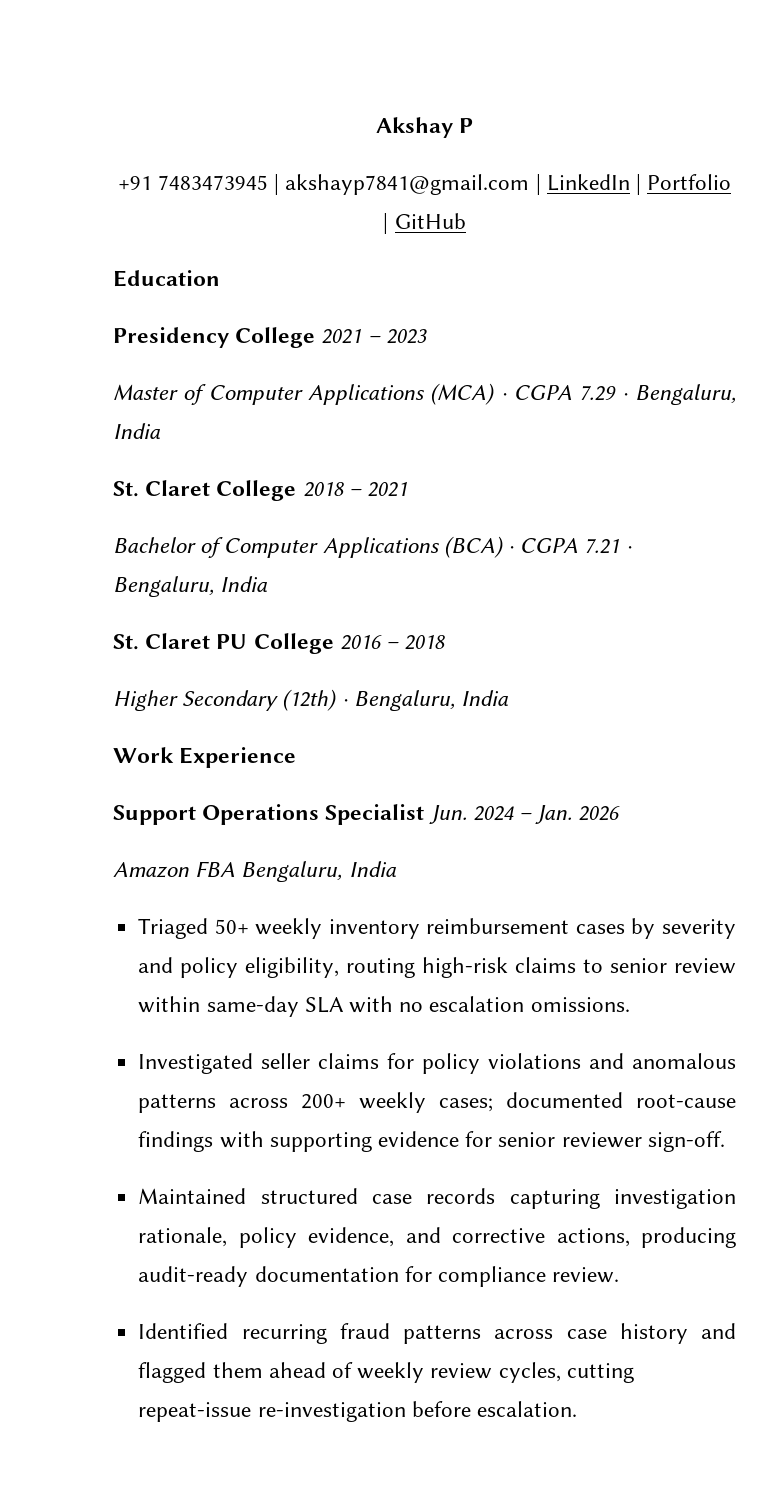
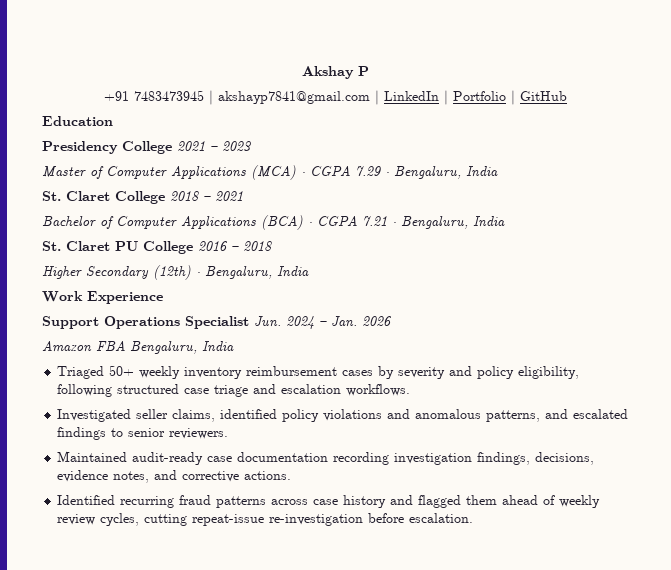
[346,957,736,978] [138,996,630,1017] routing high-risk claims to senior review within same-day SLA with no escalation omissions. -> [57,384,411,397] following structured case triage and escalation workflows.
[318,1053,415,1069] claims for -> [172,409,278,422] claims, identified
[138,1092,736,1113] [138,1131,725,1152] [138,1188,736,1209] [138,1227,736,1248] [138,1266,620,1287] patterns across 200+ weekly cases; documented root-cause findings with supporting evidence for senior reviewer sign-off. // Maintained structured case records capturing investigation rationale, policy evidence, and corrective actions, producing audit-ready documentation for compliance review. -> [486,409,629,422] [57,427,229,440] [57,451,595,465] [57,470,292,483] patterns, and escalated findings to senior reviewers. // Maintained audit-ready case documentation recording investigation findings, decisions, evidence notes, and corrective actions.

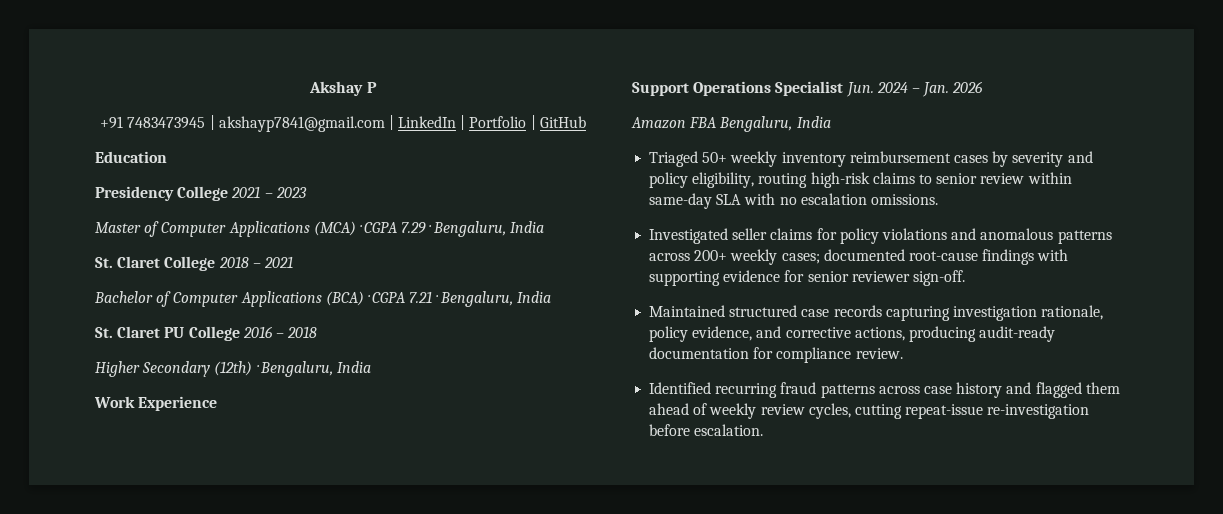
[57,384,411,397] following structured case triage and escalation workflows. -> [758,172,1072,188] [649,193,938,209] routing high-risk claims to senior review within same-day SLA with no escalation omissions.
[172,409,278,422] claims, identified -> [770,228,837,240] claims for
[486,409,629,422] [57,427,229,440] [57,451,595,465] [57,470,292,483] patterns, and escalated findings to senior reviewers. // Maintained audit-ready case documentation recording investigation findings, decisions, evidence notes, and corrective actions. -> [1057,230,1112,244] [649,249,1069,265] [649,270,965,286] [649,305,1104,321] [649,326,1056,342] [649,347,903,363] patterns across 200+ weekly cases; documented root-cause findings with supporting evidence for senior reviewer sign-off. // Maintained structured case records capturing investigation rationale, policy evidence, and corrective actions, producing audit-ready documentation for compliance review.

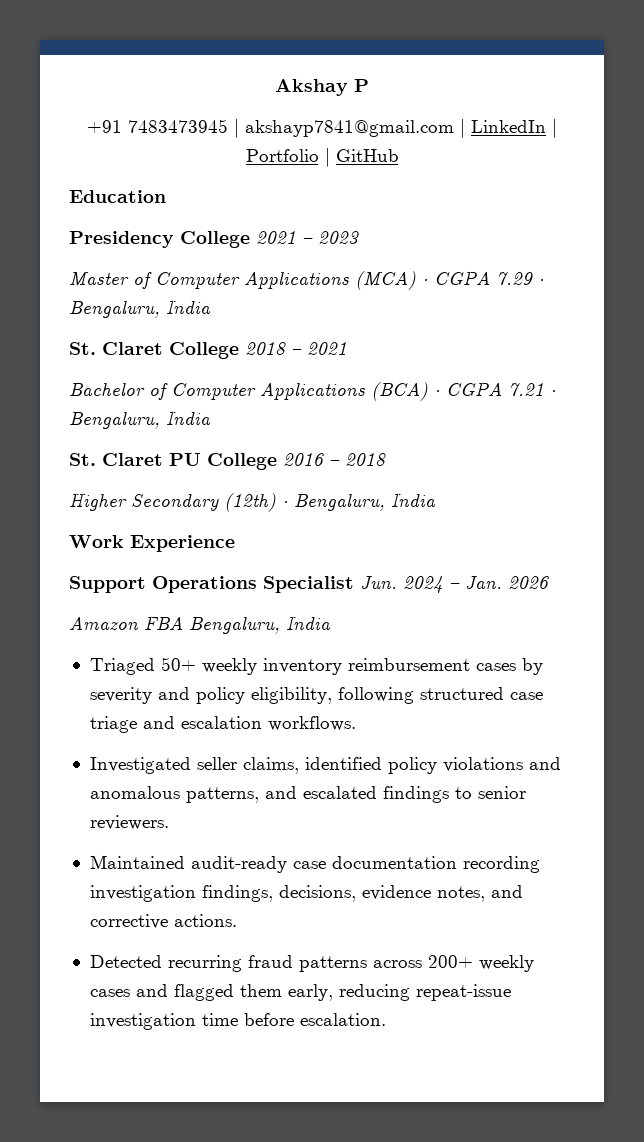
[758,172,1072,188] [649,193,938,209] routing high-risk claims to senior review within same-day SLA with no escalation omissions. -> [337,687,543,704] [89,716,356,733] following structured case triage and escalation workflows.
[770,228,837,240] claims for -> [242,757,382,774] claims, identified
[1057,230,1112,244] [649,249,1069,265] [649,270,965,286] [649,305,1104,321] [649,326,1056,342] [649,347,903,363] [649,382,1120,398] [649,403,1090,419] patterns across 200+ weekly cases; documented root-cause findings with supporting evidence for senior reviewer sign-off. // Maintained structured case records capturing investigation rationale, policy evidence, and corrective actions, producing audit-ready documentation for compliance review. // Identified recurring fraud patterns across case history and flagged them ahead of weekly review cycles, cutting repeat-issue re-investigation -> [185,786,526,803] [89,815,169,830] [89,855,540,873] [89,885,523,902] [89,914,237,929] [89,955,534,972] [89,984,511,1001] [89,1013,238,1030] patterns, and escalated findings to senior reviewers. // Maintained audit-ready case documentation recording investigation findings, decisions, evidence notes, and corrective actions. // Detected recurring fraud patterns across 200+ weekly cases and flagged them early, reducing repeat-issue investigation time

